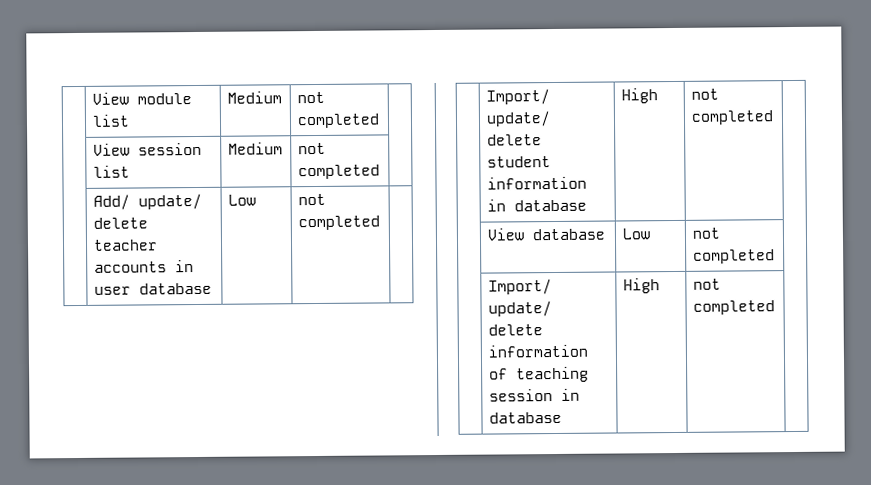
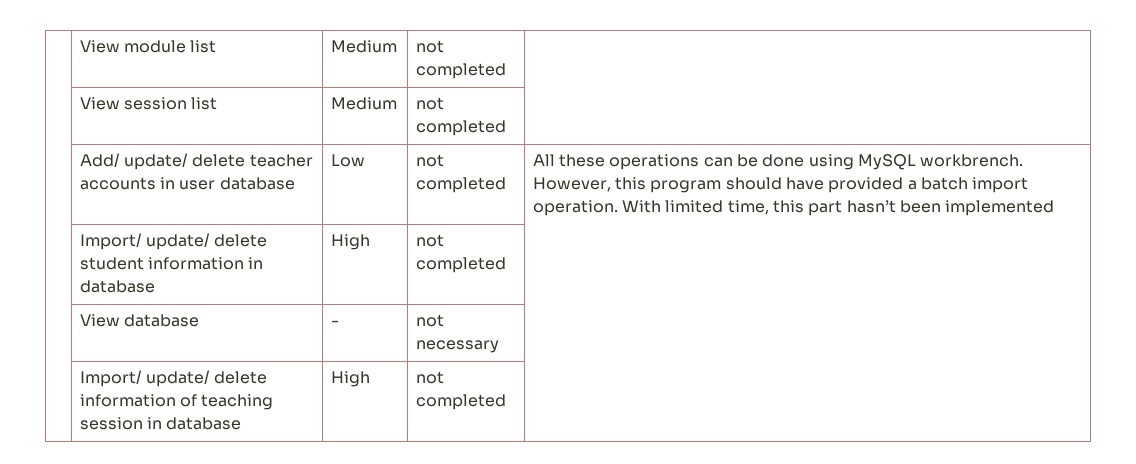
(380, 223) none -> [532,154,1024,170] [532,177,1029,193] [532,200,1055,216] All these operations can be done using MySQL workbrench. However, this program should have provided a batch import operation. With limited time, this part hasn’t been implemented
[621,228,650,240] [691,227,720,239] [692,249,775,264] Low | not completed -> [330,320,339,326] [415,314,444,327] [415,340,499,353] - | not necessary

